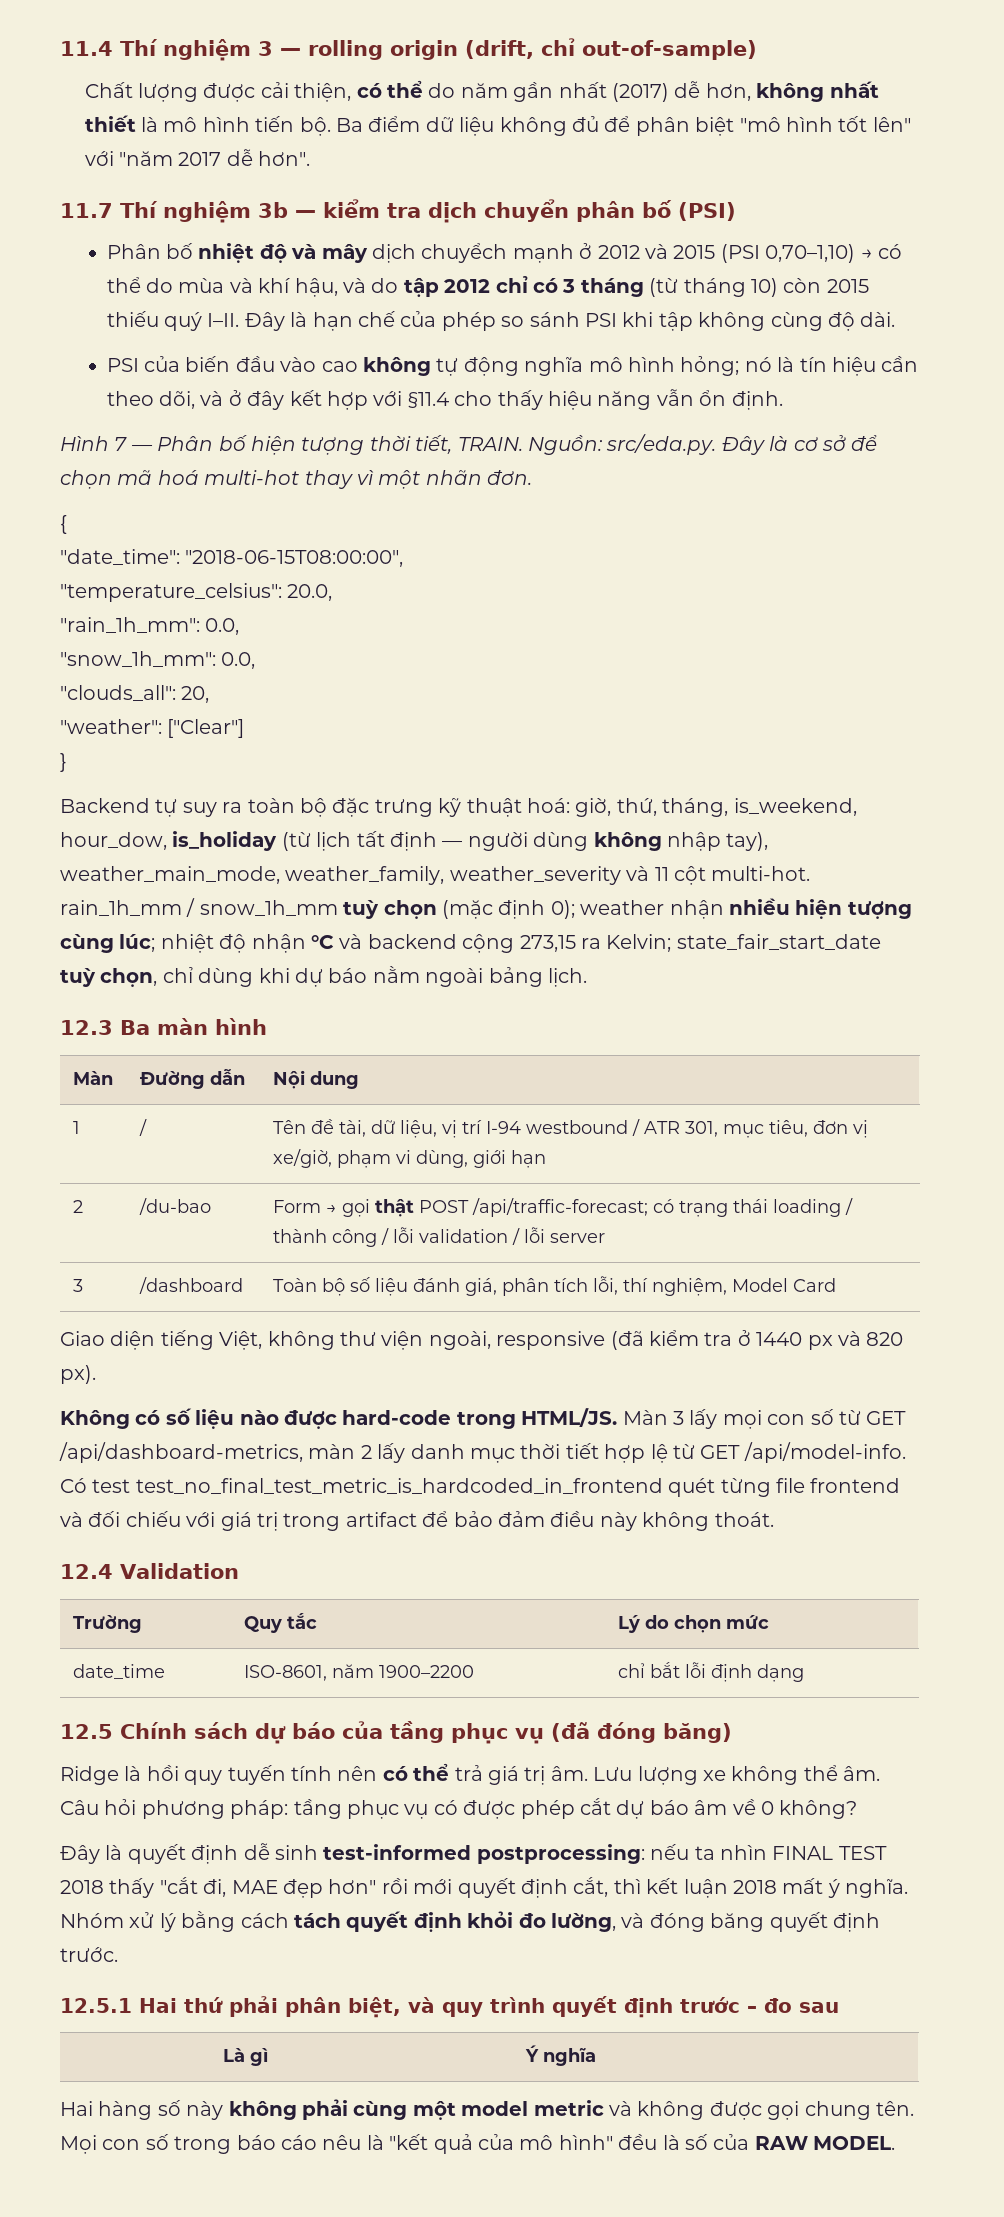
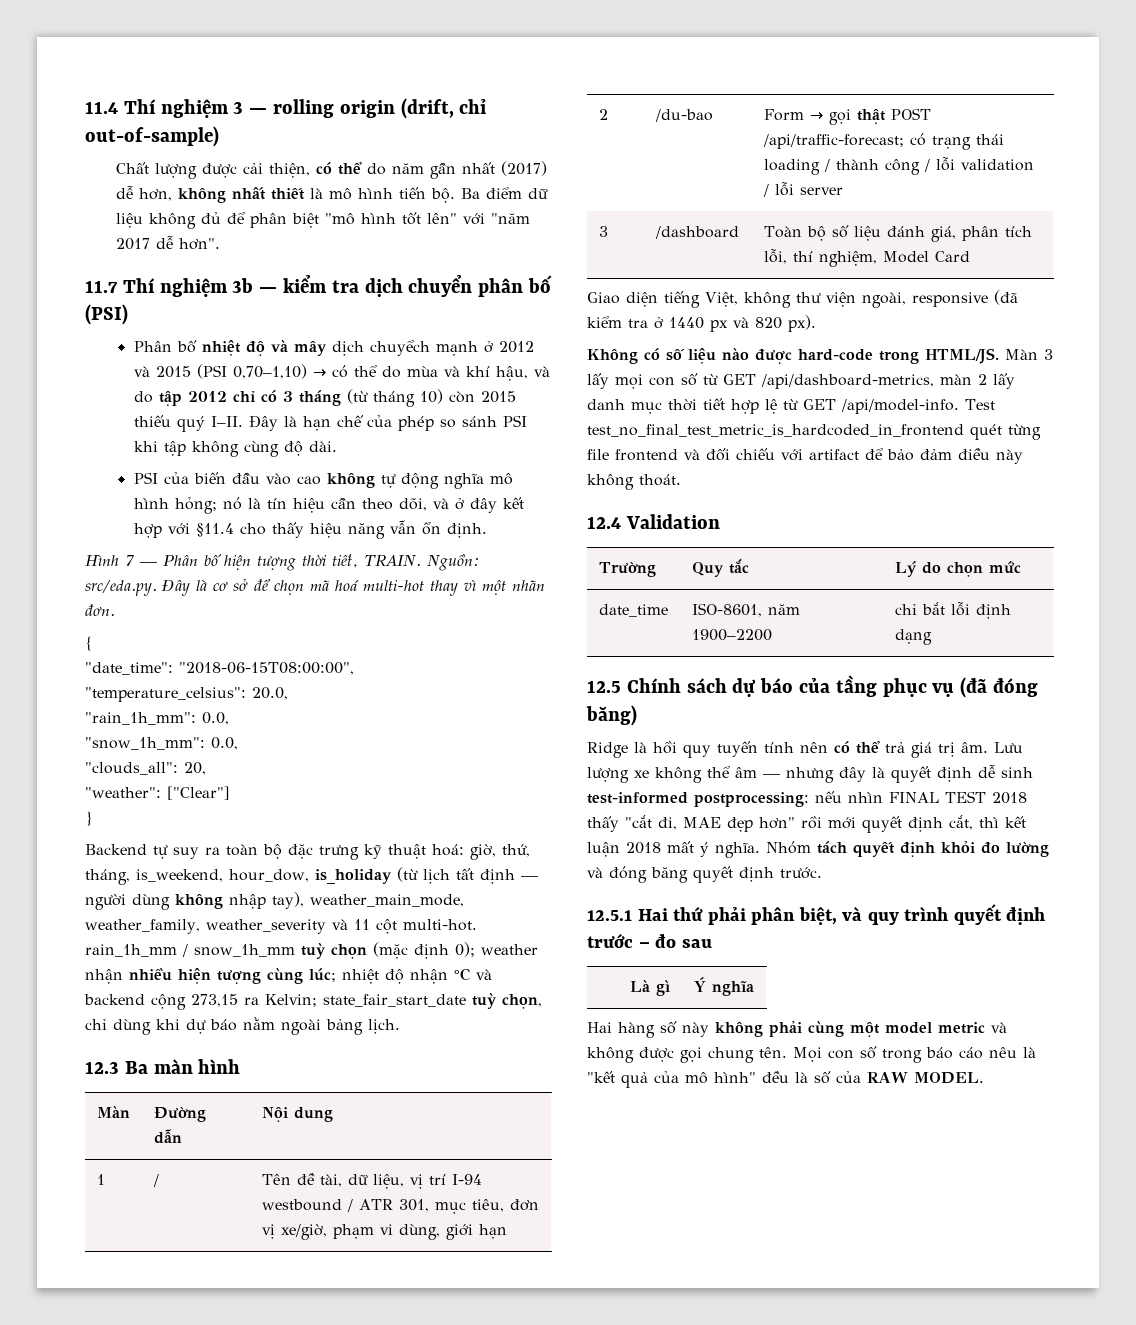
[60,1478,131,1493] Có test -> [965,399,995,410] Test
[220,1512,341,1531] giá trị trong -> (803, 455) none
[843,1766,881,1781] [60,1798,858,1819] [60,1845,100,1864] âm. Câu hỏi phương pháp: tầng phục vụ có được phép cắt dự báo âm về 0 không? // Đây -> [735,767,866,783] âm — nhưng đây
[694,1846,715,1860] ta -> (842, 797) none
[129,1911,289,1932] xử lý bằng cách -> (811, 847) none
[550,1913,616,1932] lường, -> [1006,842,1049,857] lường

